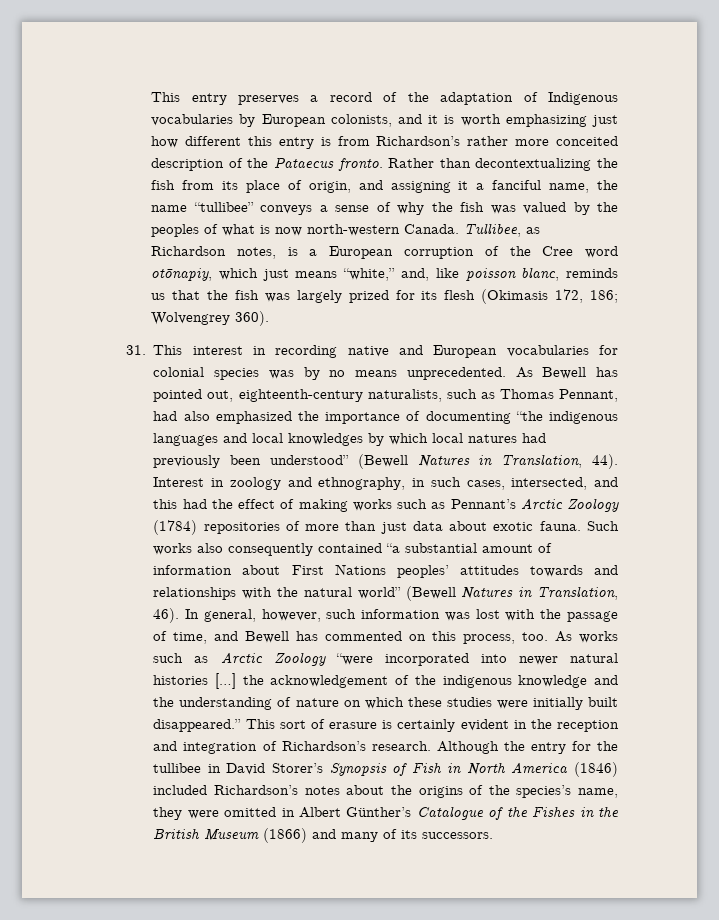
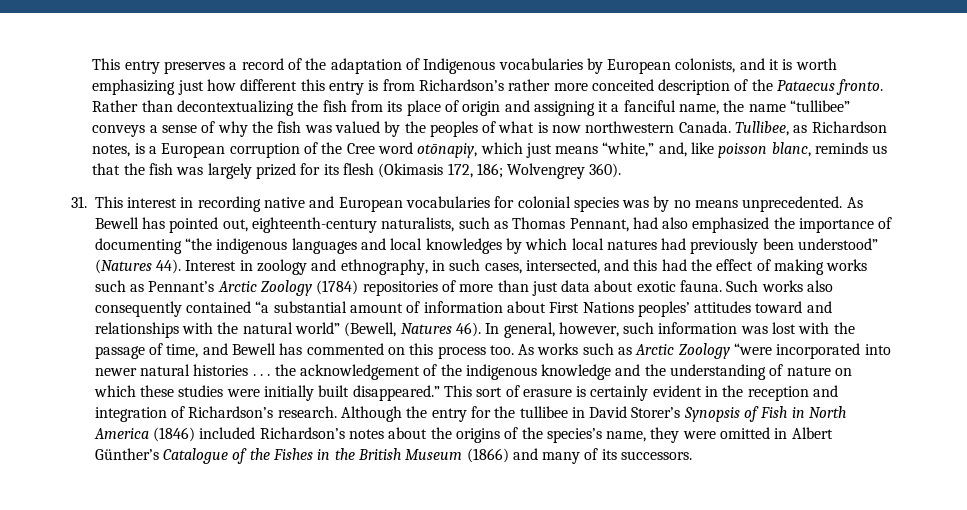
[308,181,351,193] origin, -> [462,101,501,116] origin
[307,224,401,236] north-western -> [585,121,675,133] northwestern
[357,454,583,469] (Bewell Natures in Translation, -> [94,259,152,274] (Natures
[529,565,583,577] towards -> [755,301,803,313] toward
[405,586,618,601] (Bewell Natures in Translation, -> [344,322,452,337] (Bewell, Natures
[463,634,516,644] process, -> [437,346,486,359] process
[215,673,237,689] […] -> [252,374,271,376] . . .

